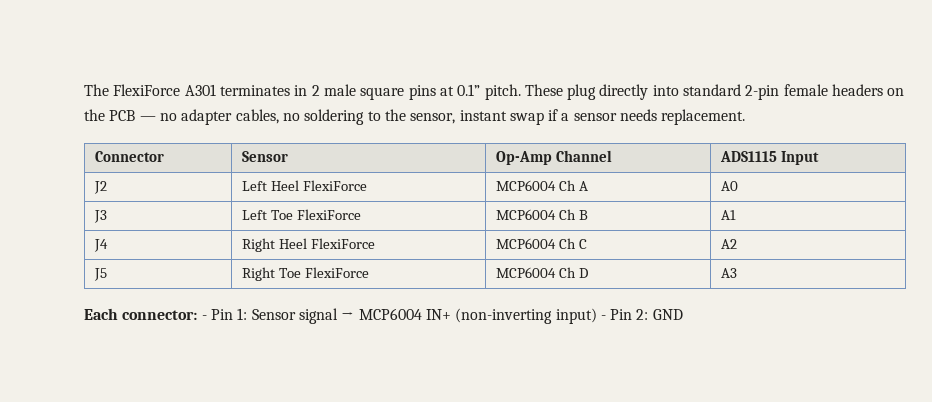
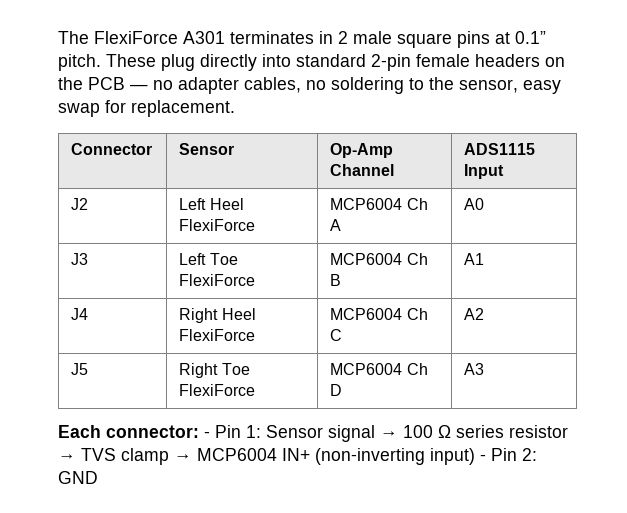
[459,109,658,125] instant swap if a sensor needs -> [523,80,561,94] [58,100,126,117] easy swap for
(355, 316) none -> [403,425,568,438] [58,448,192,465] 100 Ω series resistor → TVS clamp →

